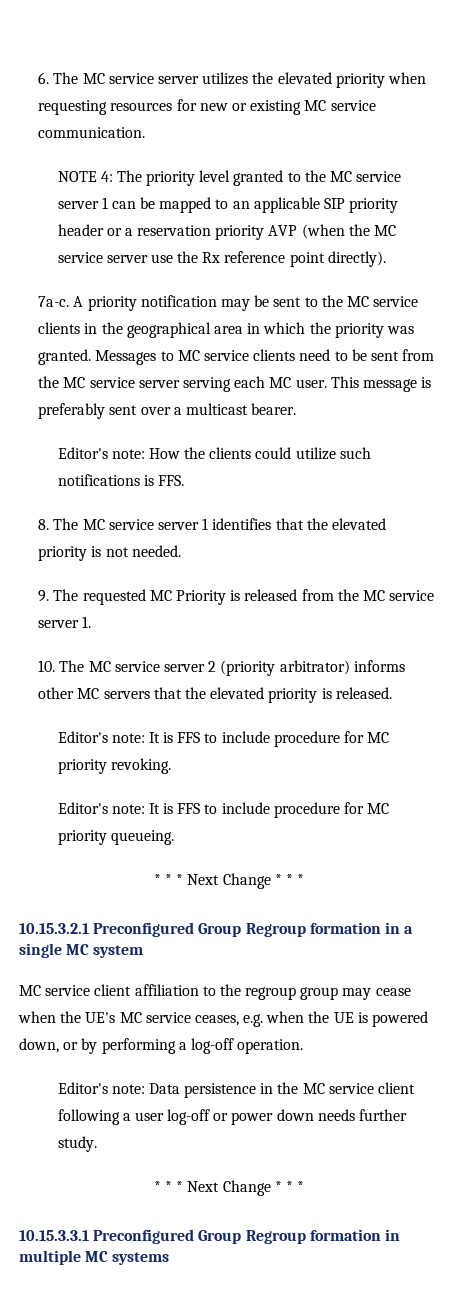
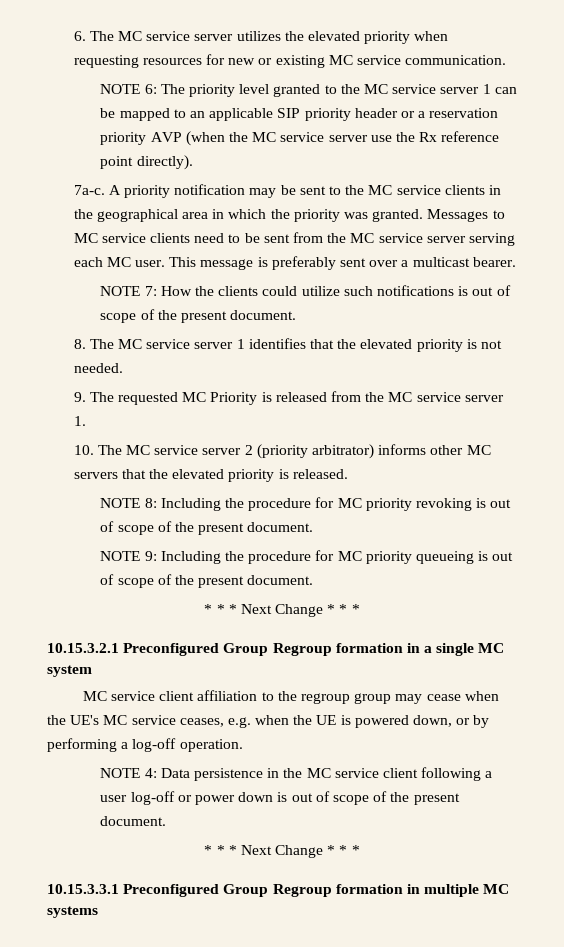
[100,171,113,182] 4: -> [144,84,157,94] 6:
[57,447,145,459] Editor's note: -> [100,286,157,296] NOTE 7:
[157,475,184,486] FFS. -> [472,285,511,296] [100,309,297,323] out of scope of the present document.
[57,731,390,747] [57,758,171,774] [57,802,390,818] [57,830,174,845] Editor's note: It is FFS to include procedure for MC priority revoking. // Editor's note: It is FFS to include procedure for MC priority queueing. -> [100,497,512,511] [100,521,314,535] [100,550,514,564] [100,574,314,588] NOTE 8: Including the procedure for MC priority revoking is out of scope of the present document. // NOTE 9: Including the procedure for MC priority queueing is out of scope of the present document.
[57,1082,145,1094] Editor's note: -> [100,768,157,778] NOTE 4:
[317,1109,408,1121] [57,1136,97,1152] needs further study. -> [277,791,460,805] [100,816,167,826] is out of scope of the present document.

